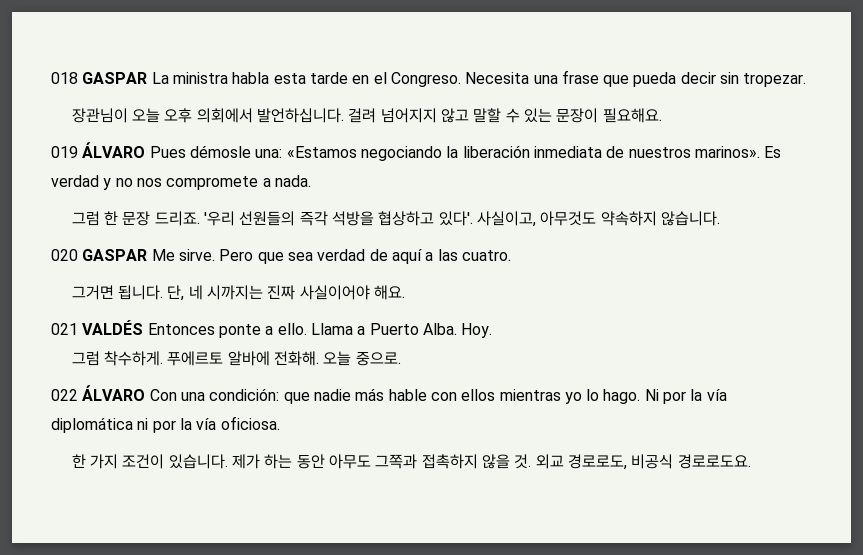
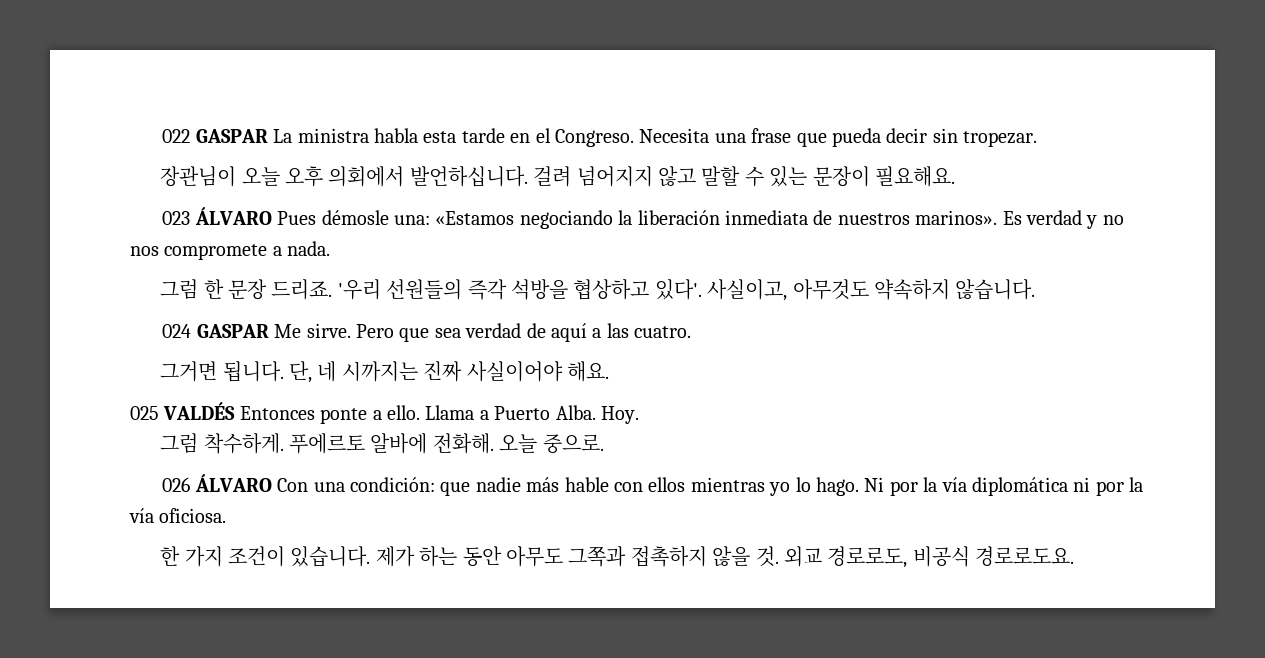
[51,72,78,84] 018 -> [162,129,191,143] 022
[51,146,78,158] 019 -> [162,211,191,225] 023
[51,249,78,261] 020 -> [162,324,192,338] 024
[51,323,78,335] 021 -> [130,406,159,420] 025
[51,389,78,401] 022 -> [162,477,191,492] 026

